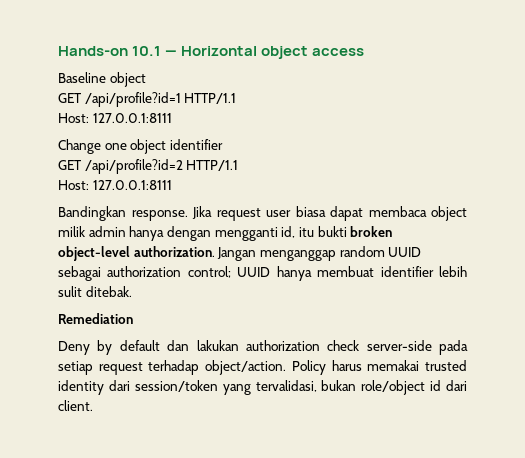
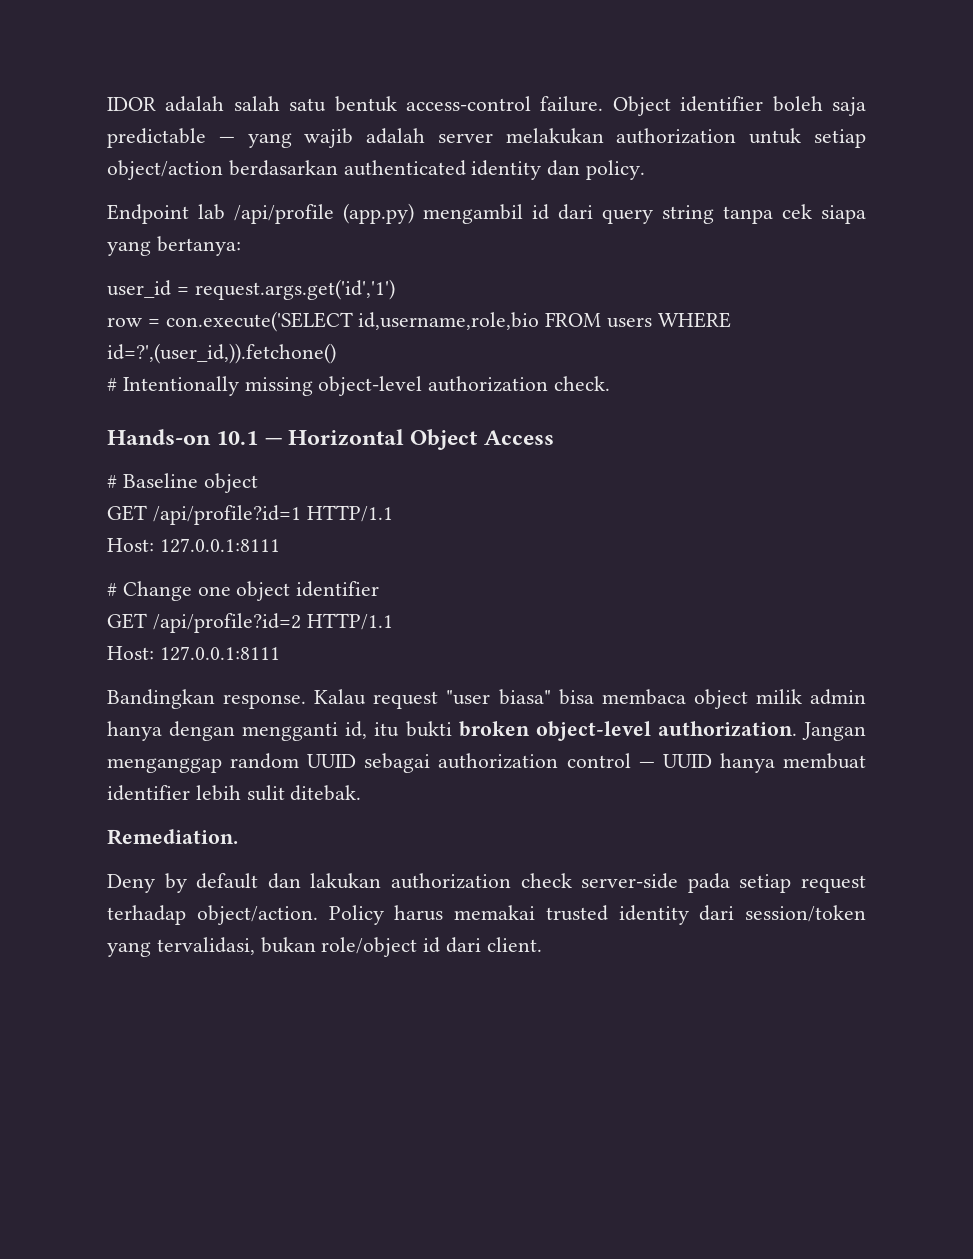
(58, 51) none -> [107,96,866,116] [107,128,866,148] [107,160,646,180] [107,203,866,224] [107,236,241,256] [107,279,395,300] [107,311,731,332] [107,343,336,364] [107,376,611,396] IDOR adalah salah satu bentuk access-control failure. Object identifier boleh saja predictable — yang wajib adalah server melakukan authorization untuk setiap object/action berdasarkan authenticated identity dan policy. // Endpoint lab /api/profile (app.py) mengambil id dari query string tanpa cek siapa yang bertanya: // user_id = request.args.get('id','1') // row = con.execute('SELECT id,username,role,bio FROM users WHERE id=?',(user_id,)).fetchone() // # Intentionally missing object-level authorization check. //
[261,46,365,59] object access // -> [410,429,554,450] [107,475,117,488] Object Access // #
(172, 118) none -> [107,583,117,596] #
[192,206,363,221] Jika request user biasa dapat -> [314,689,594,709] Kalau request "user biasa" bisa
[187,266,231,278] control; -> [566,753,655,768] control —
[58,313,133,324] Remediation -> [107,829,238,845] Remediation.

